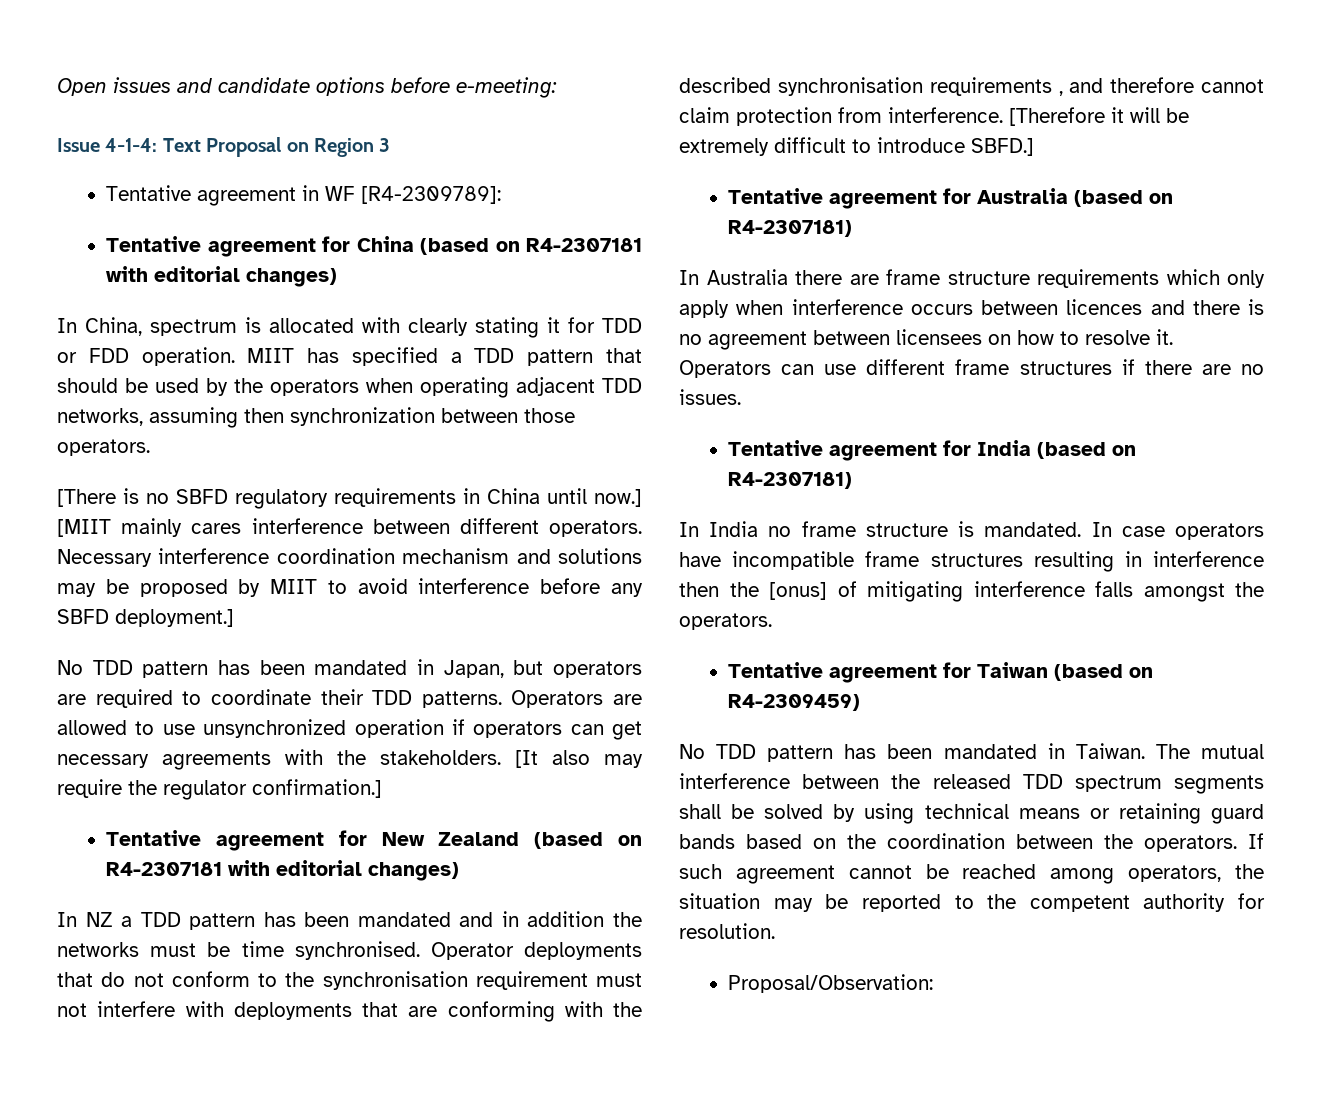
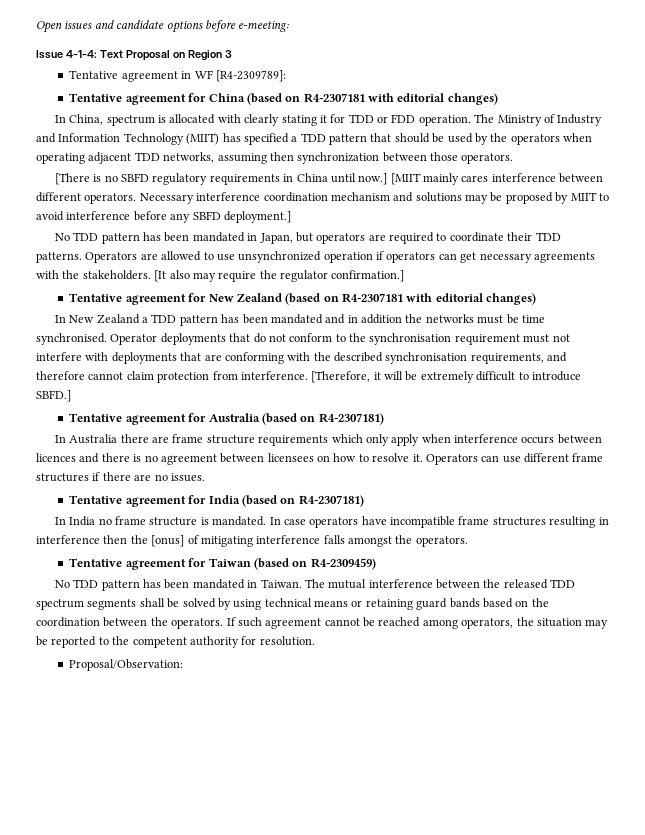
[247,348,295,363] MIIT -> [474,114,603,126] [36,133,220,145] The Ministry of Industry and Information Technology (MIIT)
[85,912,113,927] NZ -> [69,314,140,324] New Zealand
[929,77,1063,96] requirements , -> [470,353,544,364] requirements,
[1009,107,1105,126] [Therefore -> [311,371,371,383] [Therefore,

